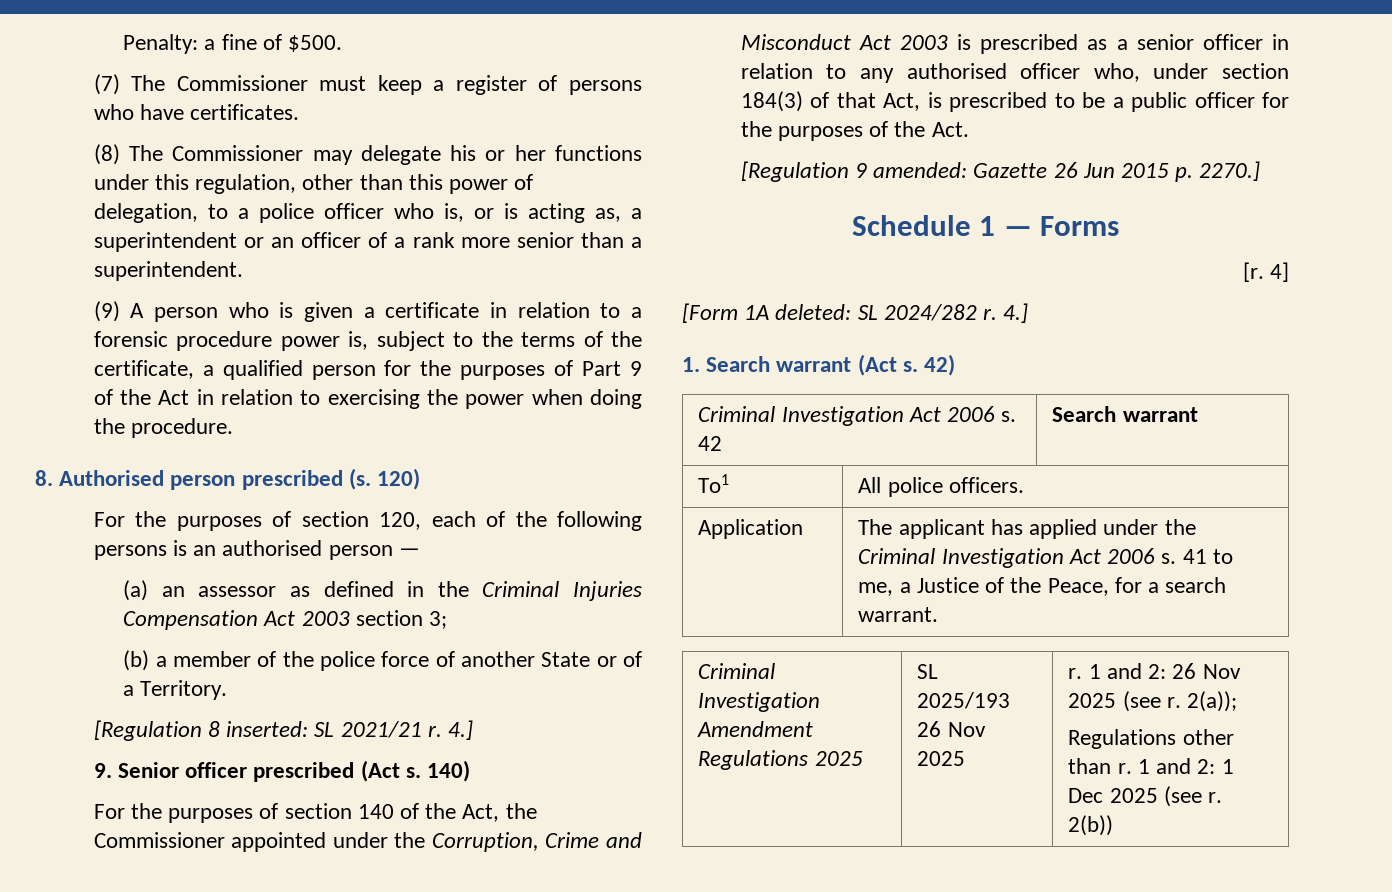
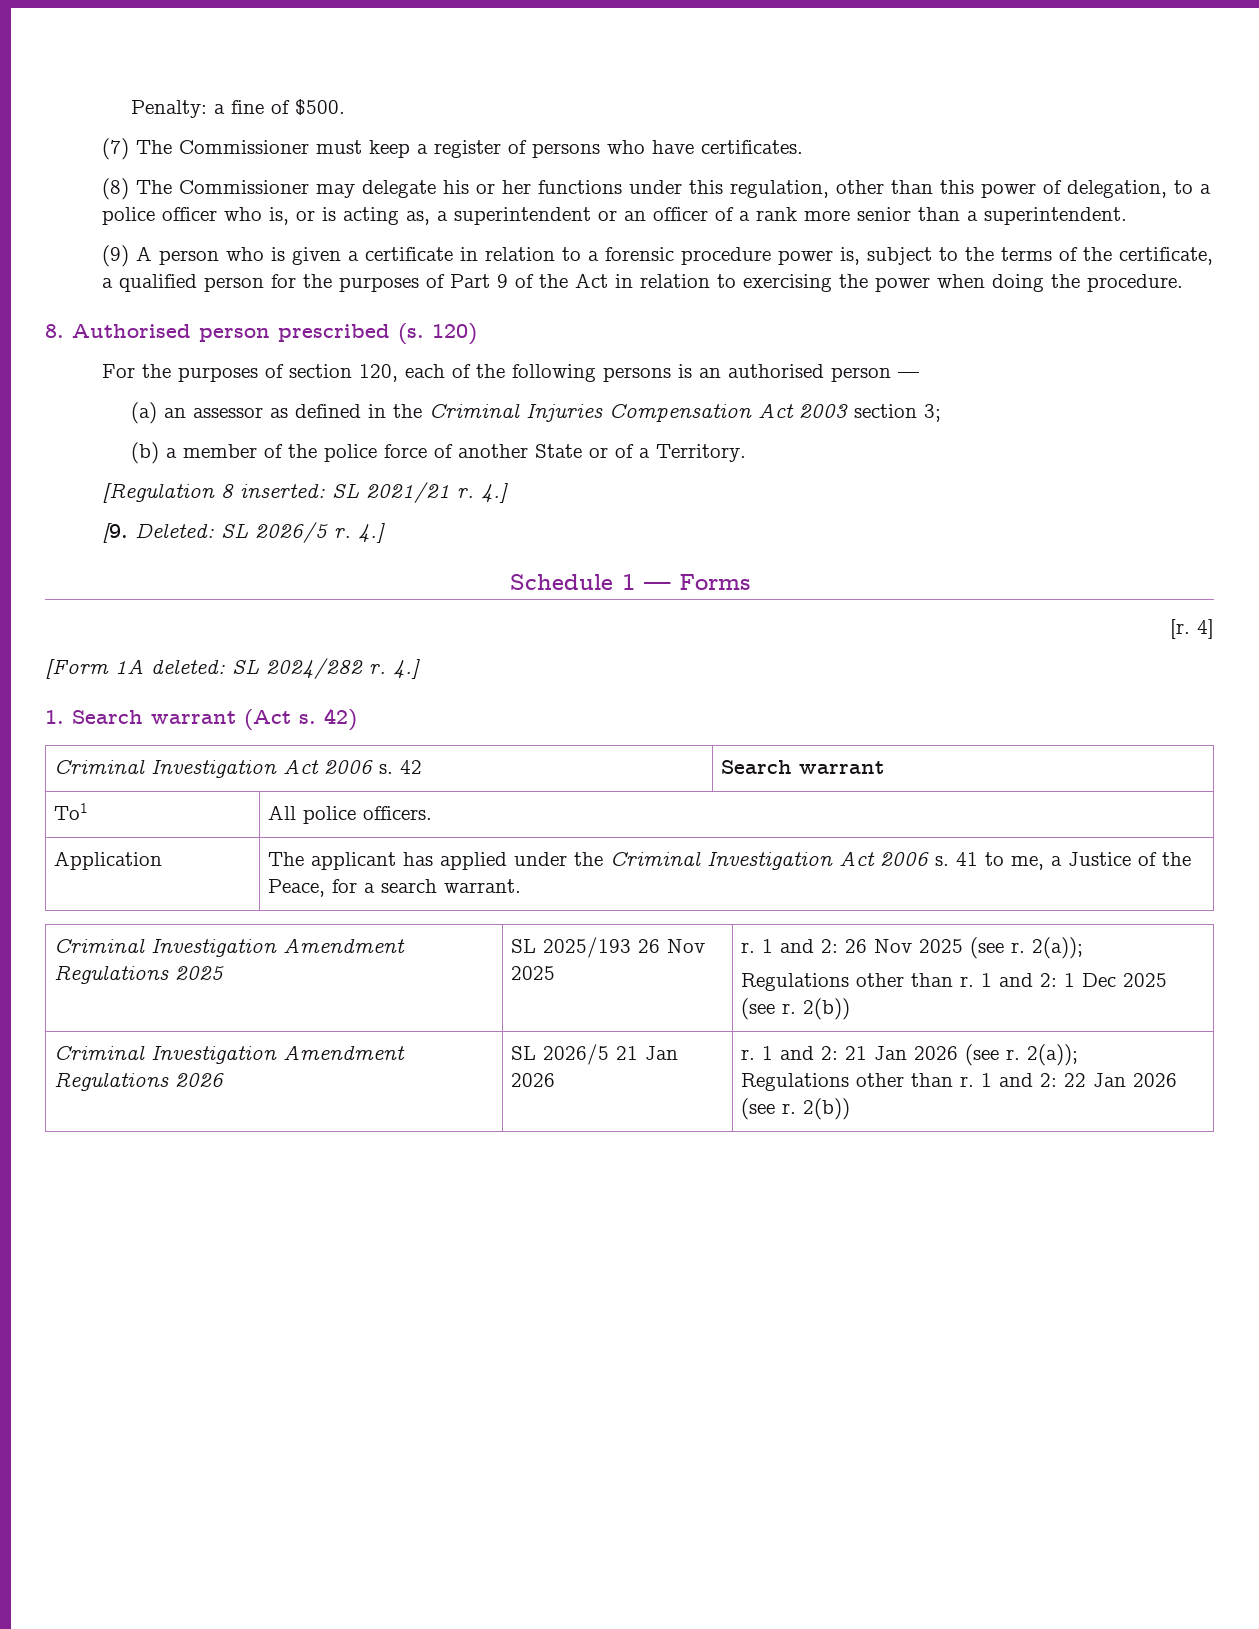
[93,760,471,782] [93,803,537,823] [93,832,642,852] [740,34,1289,54] [740,63,1289,83] [740,91,1289,112] [740,121,969,141] [740,161,1261,182] 9. Senior officer prescribed (Act s. 140) // For the purposes of section 140 of the Act, the Commissioner appointed under the Corruption, Crime and Misconduct Act 2003 is prescribed as a senior officer in relation to any authorised officer who, under section 184(3) of that Act, is prescribed to be a public officer for the purposes of the Act. // [Regulation 9 amended: Gazette 26 Jun 2015 p. 2270.] -> [102,522,386,543] [9. Deleted: SL 2026/5 r. 4.]
(1114, 825) none -> [54,1045,406,1064] [54,1072,225,1091] [511,1044,679,1065] [511,1073,556,1087] [741,1044,1079,1066] [741,1073,1178,1091] [741,1098,851,1120] // Criminal Investigation Amendment Regulations 2026 | SL 2026/5 21 Jan 2026 | r. 1 and 2: 21 Jan 2026 (see r. 2(a)); // Regulations other than r. 1 and 2: 22 Jan 2026 (see r. 2(b))

